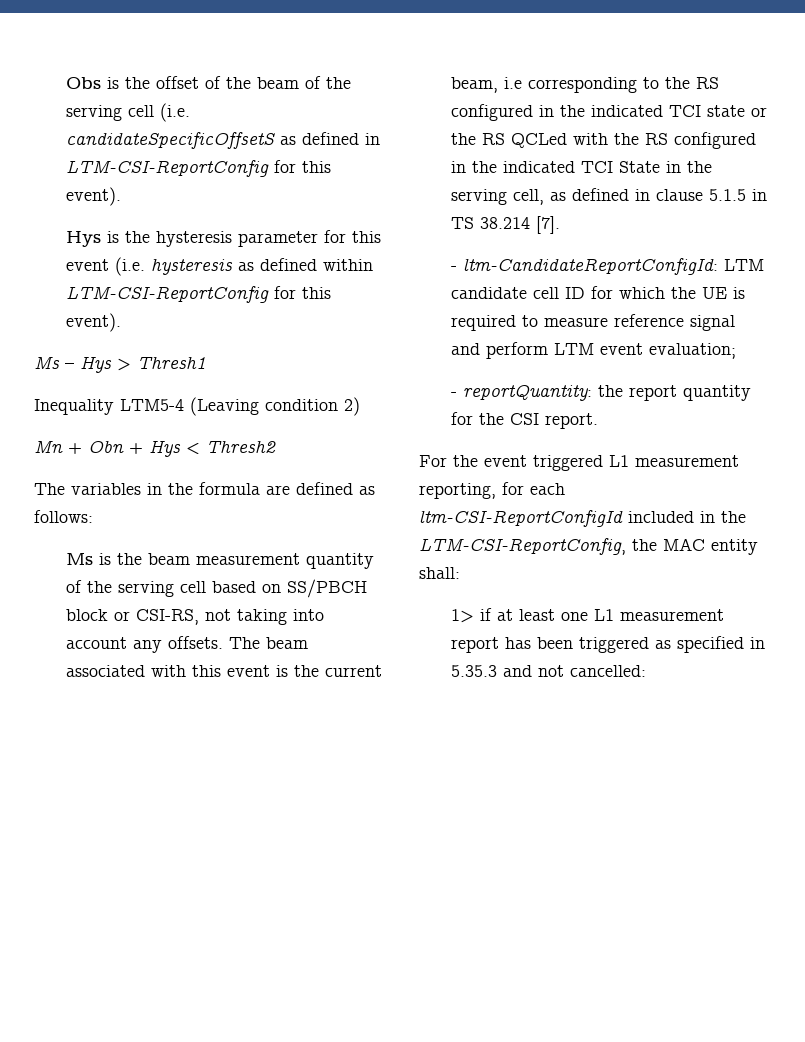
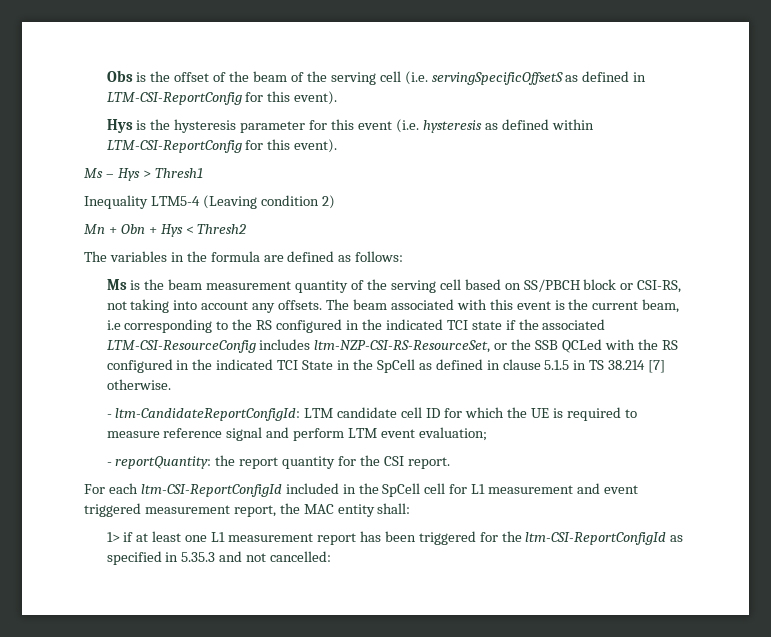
[66,132,276,149] candidateSpecificOffsetS -> [431,72,563,85] servingSpecificOffsetS
(746, 111) none -> [505,319,606,330] [106,339,491,353] if the associated LTM-CSI-ResourceConfig includes ltm-NZP-CSI-RS-ResourceSet,
[482,133,506,145] RS -> [535,340,559,350] SSB
[451,189,545,205] serving cell, -> [376,359,415,373] SpCell
[536,216,561,234] [7]. -> [648,360,666,373] [106,379,171,390] [7] otherwise.
[453,455,739,471] [419,482,524,499] the event triggered L1 measurement reporting, for -> (105, 489) none
[419,538,626,555] LTM-CSI-ReportConfig, -> [382,483,638,497] [84,503,276,517] SpCell cell for L1 measurement and event triggered measurement report,
(650, 645) none -> [479,531,667,545] for the ltm-CSI-ReportConfigId

